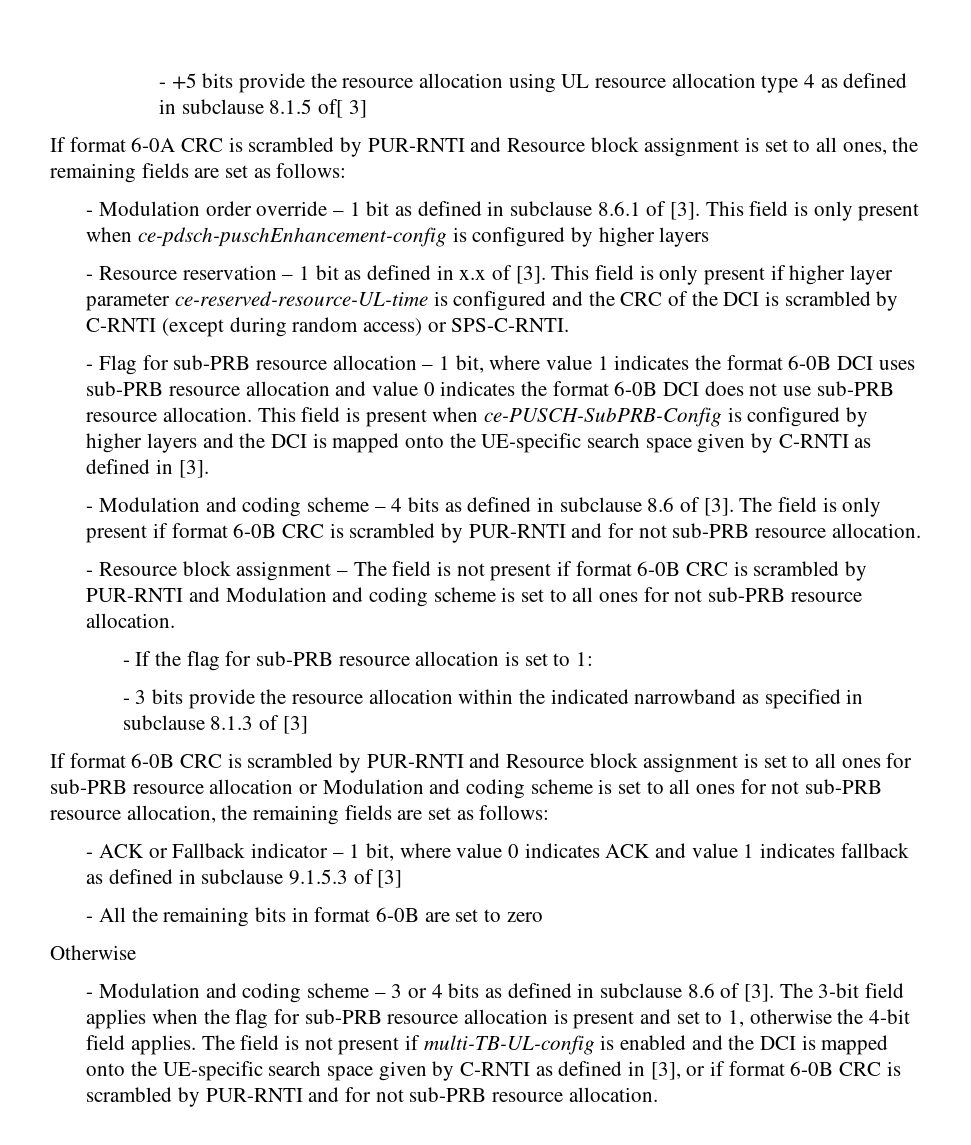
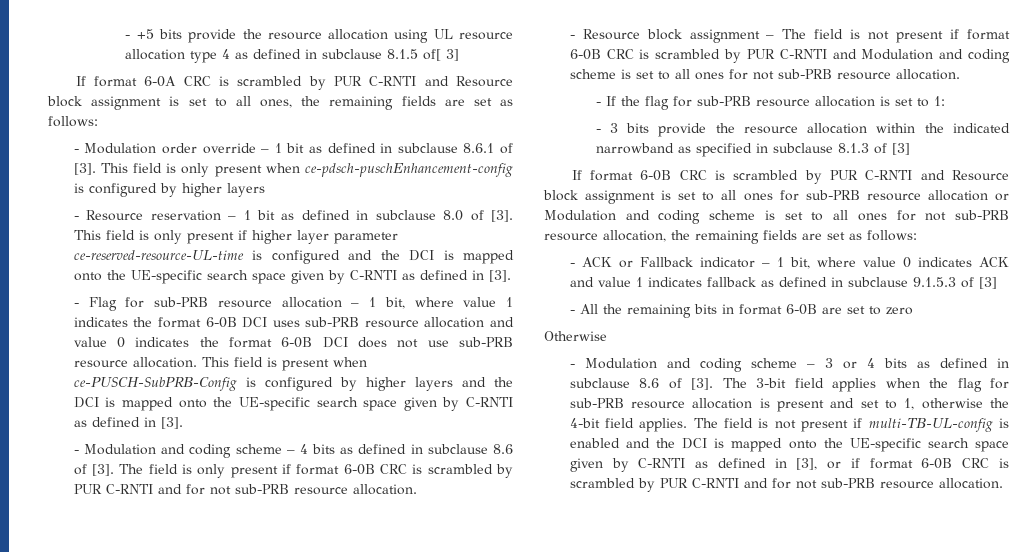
[367,138,465,152] PUR-RNTI -> [333,76,417,86] PUR C-RNTI
[459,270,487,280] x.x -> [375,210,464,221] subclause 8.0
[620,291,899,311] [86,317,570,337] CRC of the DCI is scrambled by C-RNTI (except during random access) or SPS-C-RNTI. -> [409,250,515,264] [73,270,511,284] DCI is mapped onto the UE-specific search space given by C-RNTI as defined in [3].
[468,524,566,538] PUR-RNTI -> [73,484,153,494] PUR C-RNTI
[86,588,184,602] PUR-RNTI -> [746,49,827,59] PUR C-RNTI
[366,754,464,768] PUR-RNTI -> [829,170,913,180] PUR C-RNTI
[205,1088,303,1102] PUR-RNTI -> [659,478,739,488] PUR C-RNTI

